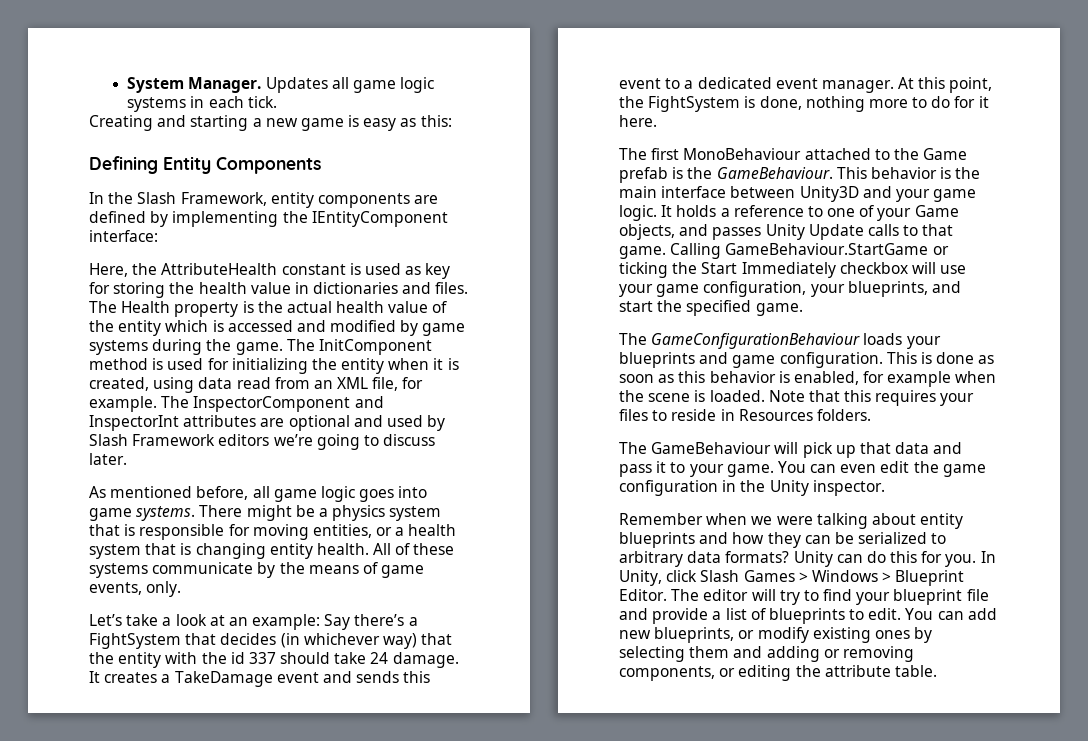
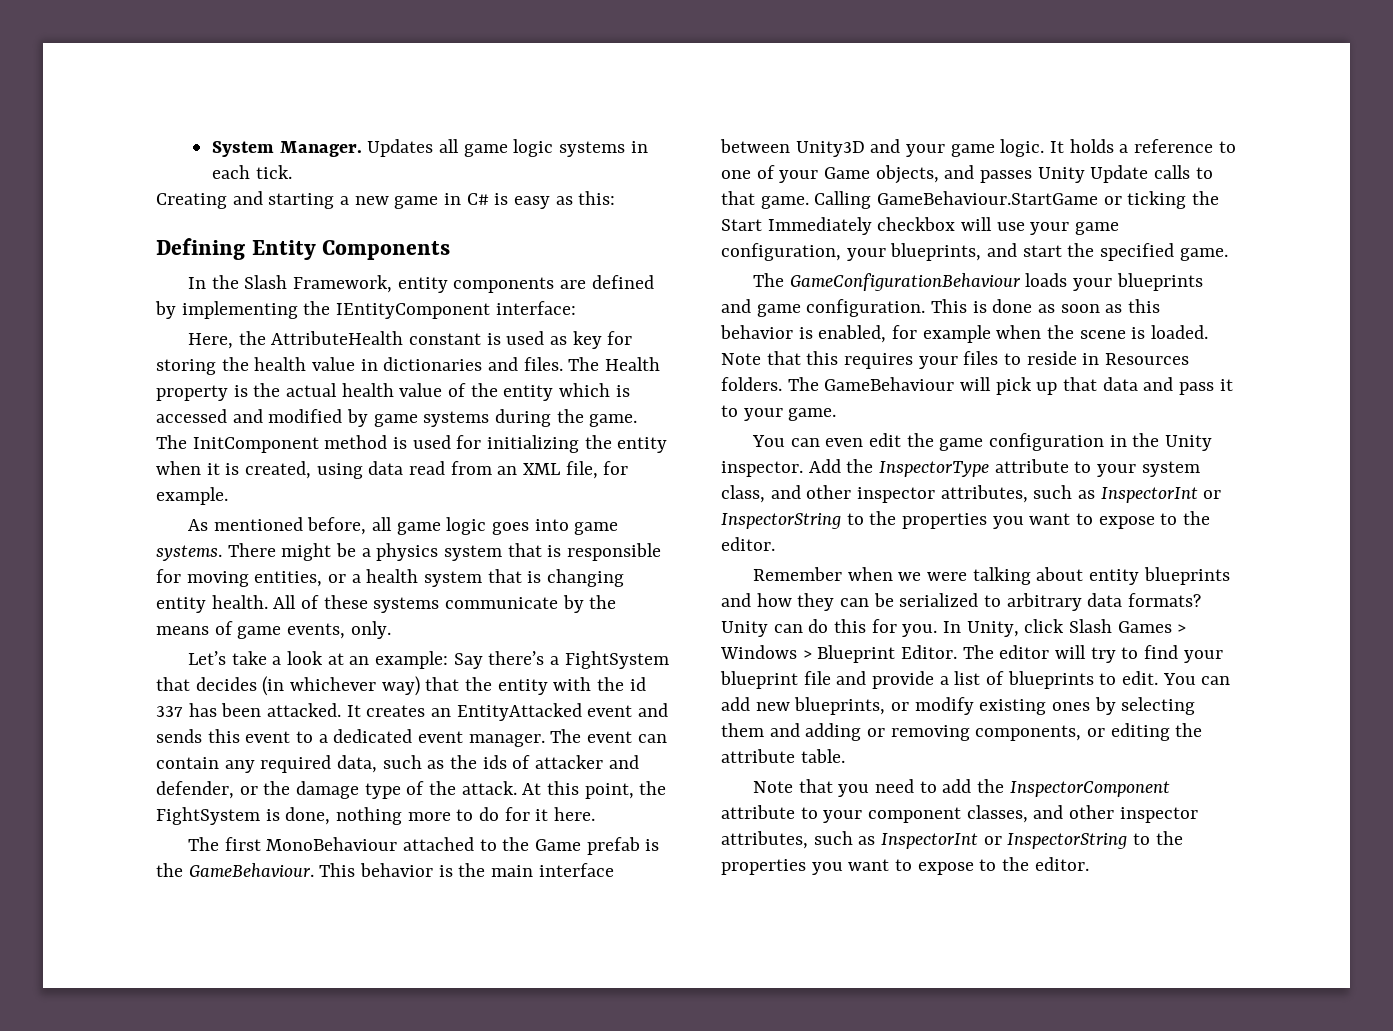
(344, 124) none -> [444,193,489,205] in C#
[161,396,384,412] [89,415,446,431] [89,434,436,450] [89,453,127,465] The InspectorComponent and InspectorInt attributes are optional and used by Slash Framework editors we’re going to discuss later. -> (228, 496) none
[280,652,459,668] [89,671,273,687] should take 24 damage. It creates a TakeDamage -> [188,703,582,721] has been attacked. It creates an EntityAttacked
(894, 86) none -> [550,729,667,743] [156,755,639,773] [156,781,517,799] The event can contain any required data, such as the ids of attacker and defender, or the damage type of the attack.
(871, 415) // -> (782, 384) none
(774, 470) none -> (837, 414) //
(885, 488) none -> [808,459,1200,477] [721,485,1222,503] [721,511,1211,529] [721,537,775,551] Add the InspectorType attribute to your system class, and other inspector attributes, such as InspectorInt or InspectorString to the properties you want to expose to the editor.
(937, 671) none -> [752,779,1170,797] [721,805,1198,823] [721,831,1183,849] [721,857,1089,875] // Note that you need to add the InspectorComponent attribute to your component classes, and other inspector attributes, such as InspectorInt or InspectorString to the properties you want to expose to the editor.

